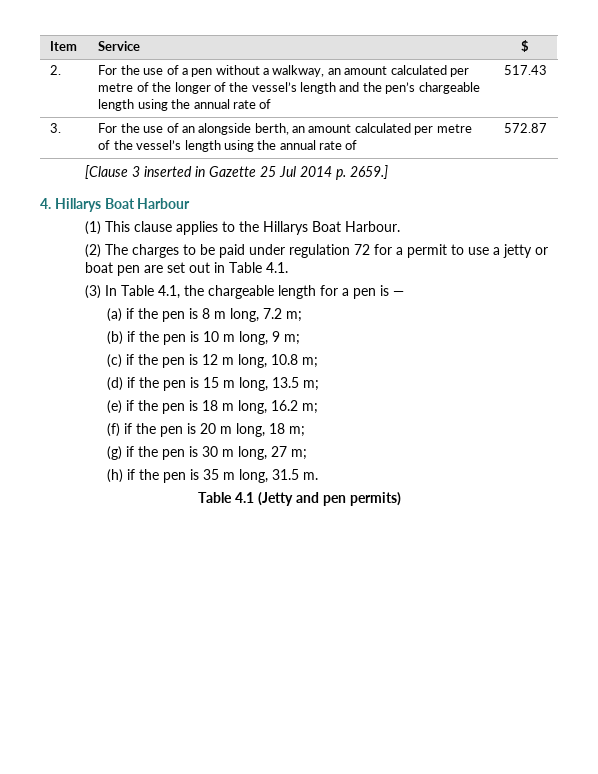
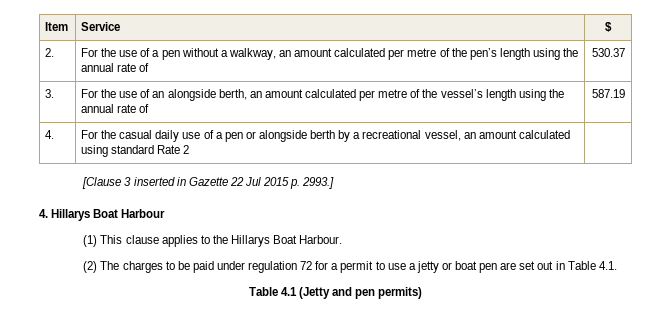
[174,82,480,94] [98,99,272,111] [503,65,547,75] longer of the vessel’s length and the pen’s chargeable length using the annual rate of | 517.43 -> [469,48,579,60] [81,63,150,72] [591,48,625,57] pen’s length using the annual rate of | 530.37
[503,123,547,133] 572.87 -> [591,89,625,98] [45,130,55,139] [81,130,570,142] [81,145,190,157] 587.19 // 4. | For the casual daily use of a pen or alongside berth by a recreational vessel, an amount calculated using standard Rate 2 |
[259,165,388,180] 25 Jul 2014 p. 2659.] -> [229,177,335,189] 22 Jul 2015 p. 2993.]
[84,285,404,299] [107,308,303,322] [107,331,301,345] [107,354,319,368] [107,377,320,391] [107,400,319,414] [107,423,306,437] [107,446,308,460] [107,469,319,483] // (3) In Table 4.1, the chargeable length for a pen is — // (a) if the pen is 8 m long, 7.2 m; // (b) if the pen is 10 m long, 9 m; // (c) if the pen is 12 m long, 10.8 m; // (d) if the pen is 15 m long, 13.5 m; // (e) if the pen is 18 m long, 16.2 m; // (f) if the pen is 20 m long, 18 m; // (g) if the pen is 30 m long, 27 m; // (h) if the pen is 35 m long, 31.5 m. -> (617, 265) none

